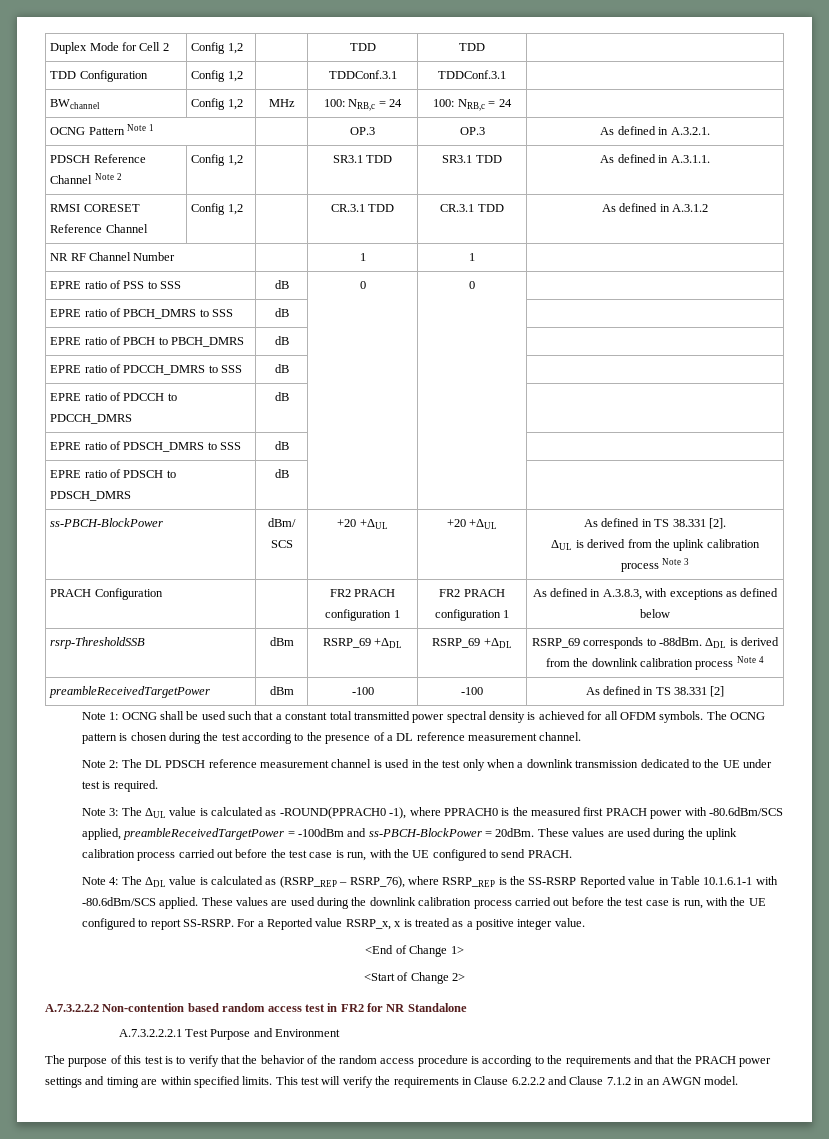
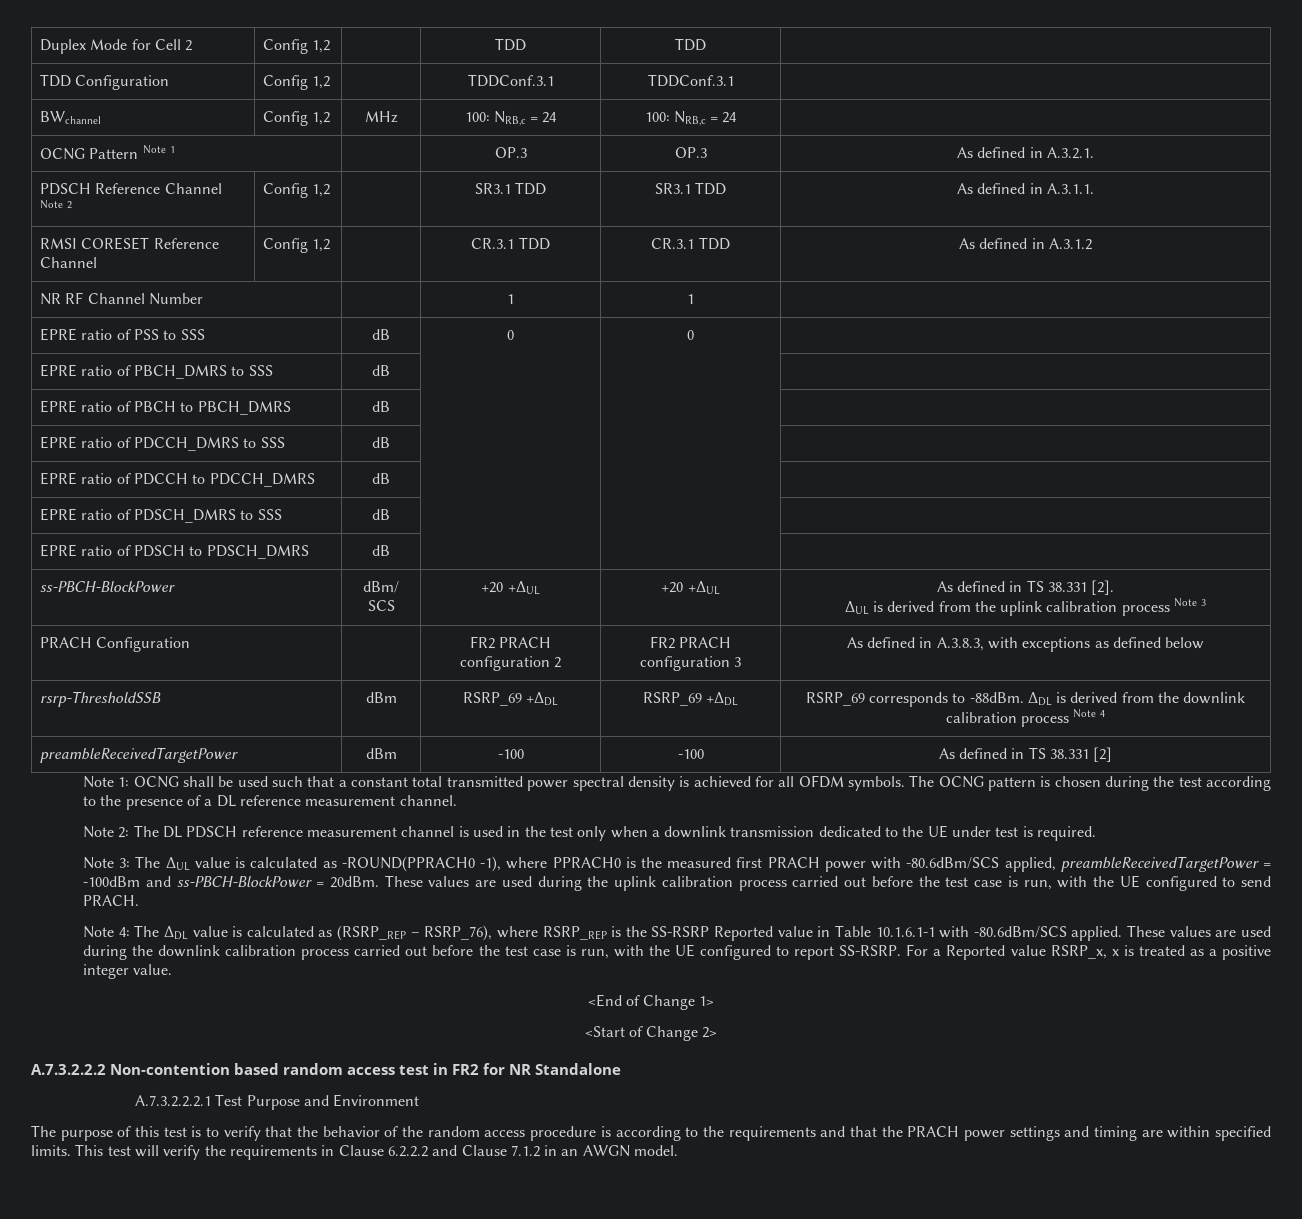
[393,610,400,618] [439,589,505,597] [434,609,510,621] 1 | FR2 PRACH configuration 1 -> [554,657,562,668] [649,636,732,649] [639,656,742,671] 2 | FR2 PRACH configuration 3

